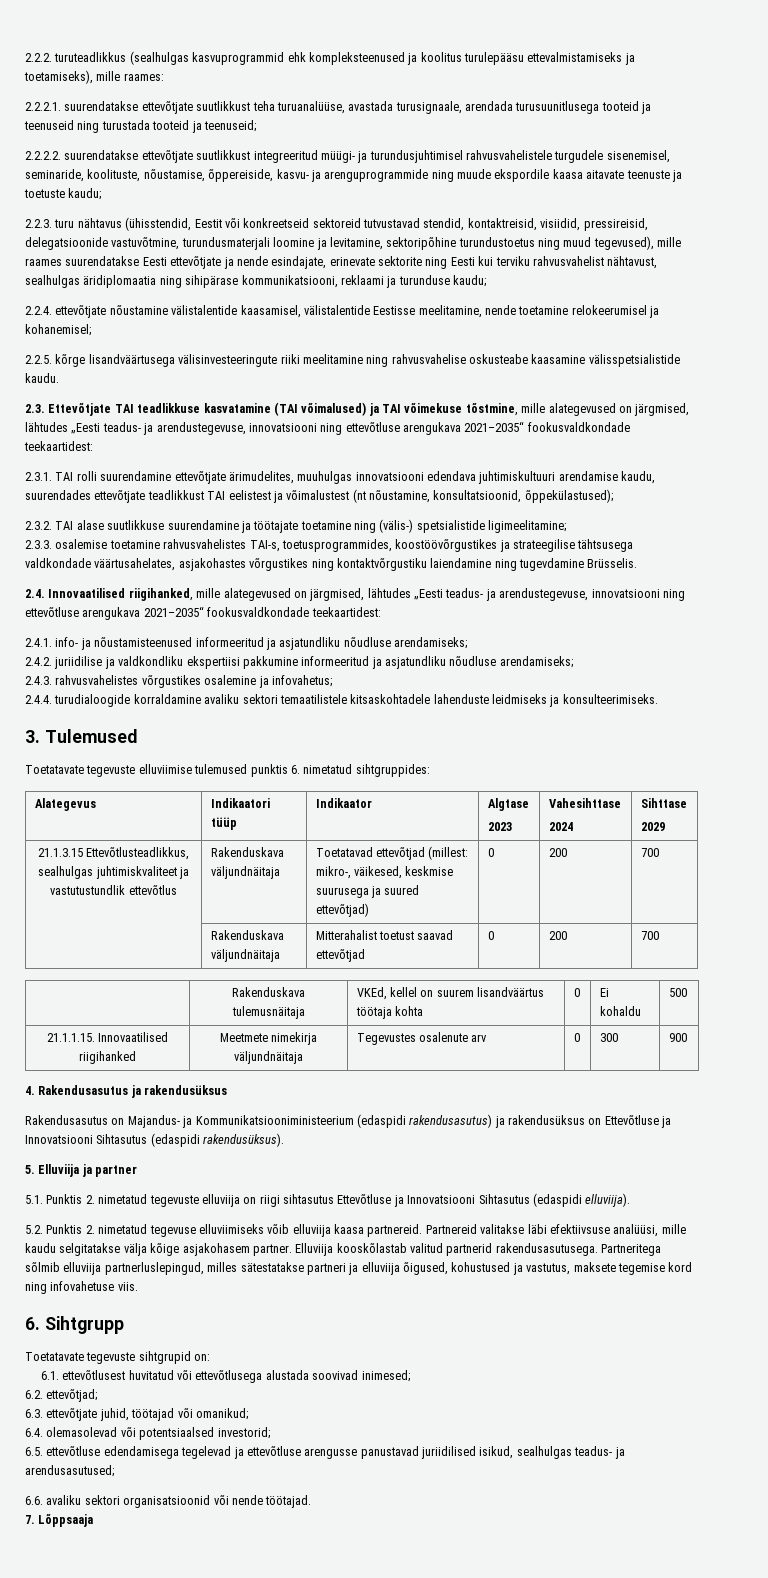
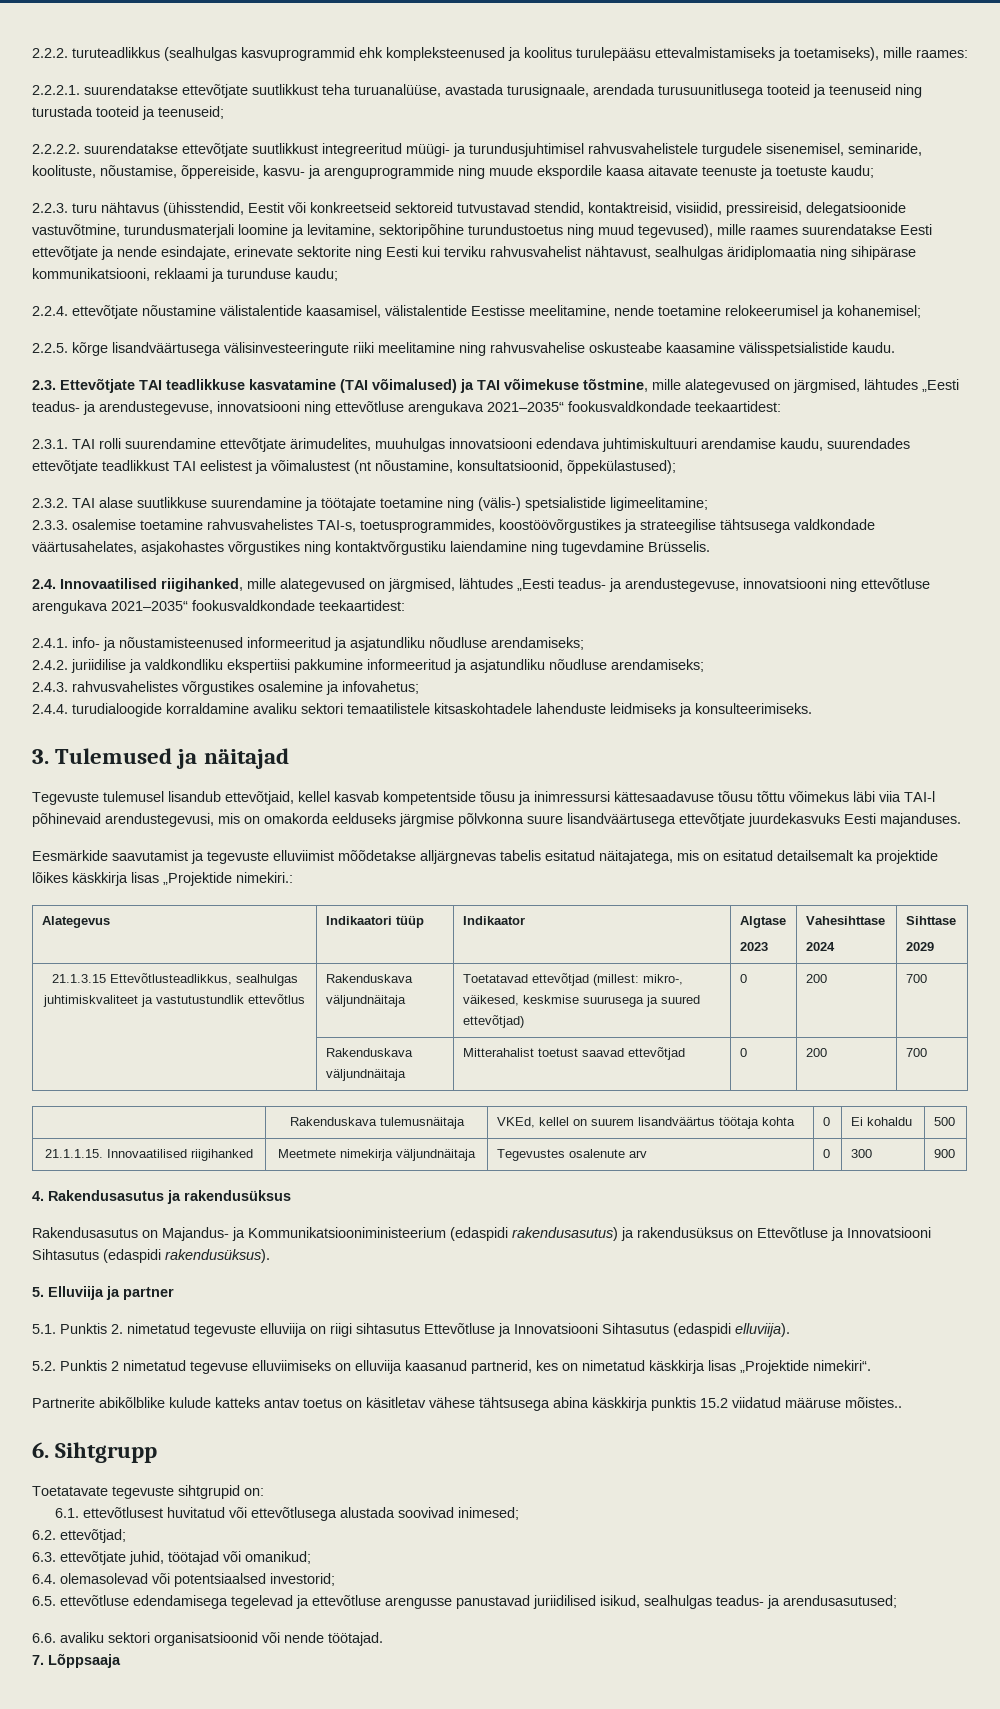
[25,764,430,777] // Toetatavate tegevuste elluviimise tulemused punktis 6. nimetatud sihtgruppides: -> [176,748,289,769] [32,791,935,805] [32,813,961,827] [32,850,938,864] [32,872,293,886] ja näitajad // Tegevuste tulemusel lisandub ettevõtjaid, kellel kasvab kompetentside tõusu ja inimressursi kättesaadavuse tõusu tõttu võimekus läbi viia TAI-l põhinevaid arendustegevusi, mis on omakorda eelduseks järgmise põlvkonna suure lisandväärtusega ettevõtjate juurdekasvuks Eesti majanduses. // Eesmärkide saavutamist ja tegevuste elluviimist mõõdetakse alljärgnevas tabelis esitatud näitajatega, mis on esitatud detailsemalt ka projektide lõikes käskkirja lisas „Projektide nimekiri.:
[85,1225,95,1234] 2. -> [111,1361,119,1371] 2
[267,1224,686,1237] [25,1243,662,1256] [25,1262,693,1275] [25,1281,138,1294] võib elluviija kaasa partnereid. Partnereid valitakse läbi efektiivsuse analüüsi, mille kaudu selgitatakse välja kõige asjakohasem partner. Elluviija kooskõlastab valitud partnerid rakendusasutusega. Partneritega sõlmib elluviija partnerluslepingud, milles sätestatakse partneri ja elluviija õigused, kohustused ja vastutus, maksete tegemise kord ning infovahetuse viis. -> [335,1360,871,1374] [32,1397,902,1411] on elluviija kaasanud partnerid, kes on nimetatud käskkirja lisas „Projektide nimekiri“. // Partnerite abikõlblike kulude katteks antav toetus on käsitletav vähese tähtsusega abina käskkirja punktis 15.2 viidatud määruse mõistes..

